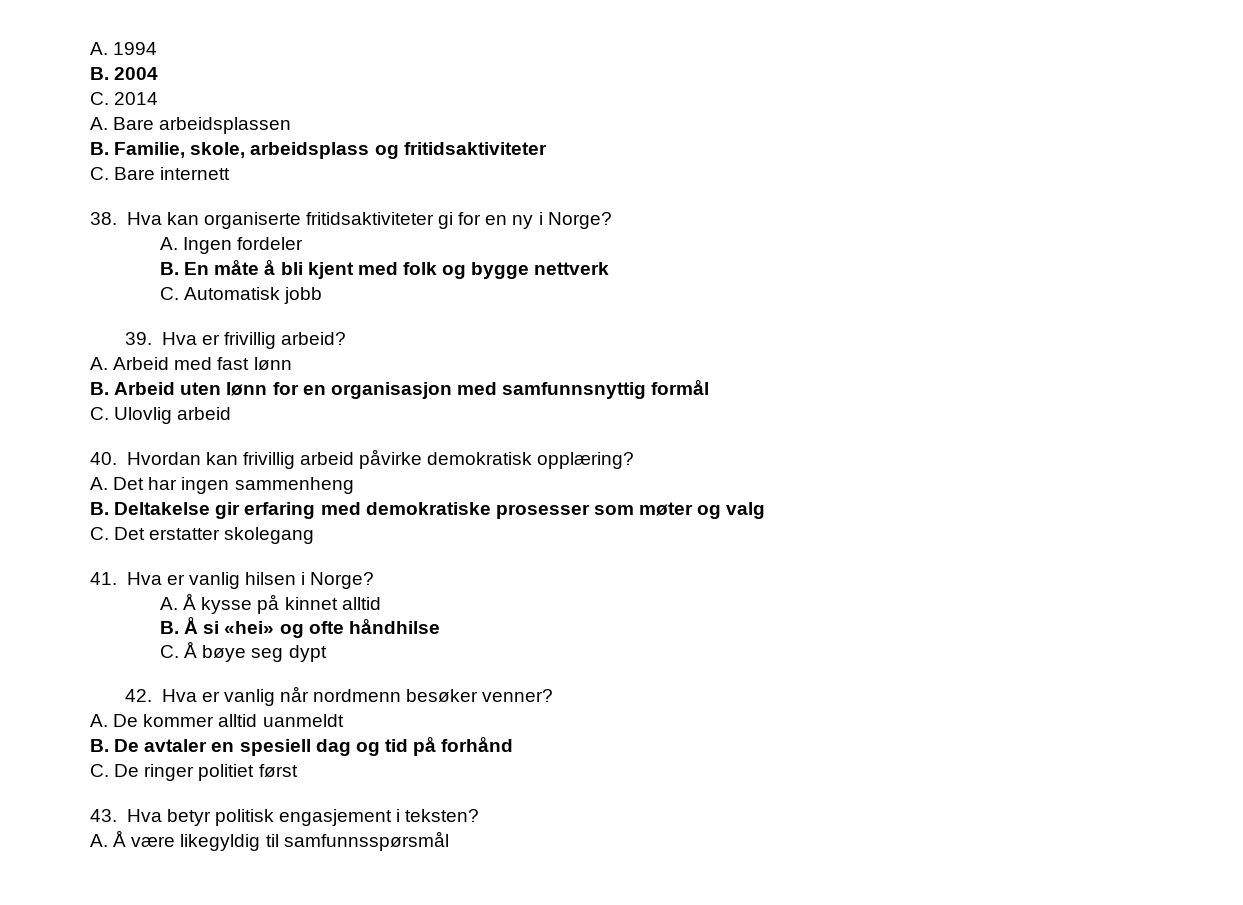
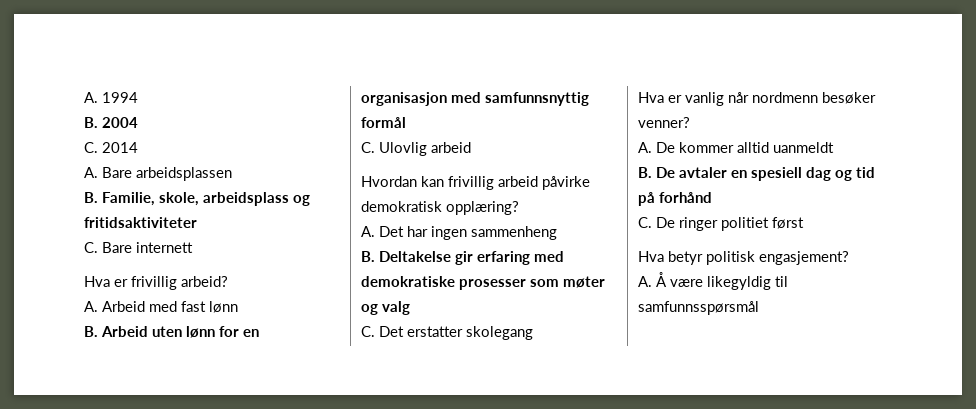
[90,212,612,229] [160,237,304,254] [160,260,610,279] [160,287,323,304] [125,332,153,345] 38. Hva kan organiserte fritidsaktiviteter gi for en ny i Norge? // A. Ingen fordeler // B. En måte å bli kjent med folk og bygge nettverk // C. Automatisk jobb // 39. -> (193, 247) none
[90,452,117,465] 40. -> (471, 147) none
[90,572,375,589] [160,593,381,614] [160,617,440,638] [160,641,327,662] [125,689,153,702] 41. Hva er vanlig hilsen i Norge? // A. Å kysse på kinnet alltid // B. Å si «hei» og ofte håndhilse // C. Å bøye seg dypt // 42. -> (533, 333) none
[90,809,117,822] 43. -> (804, 223) none
[278,809,480,826] engasjement i teksten? -> [759,251,849,265] engasjement?

